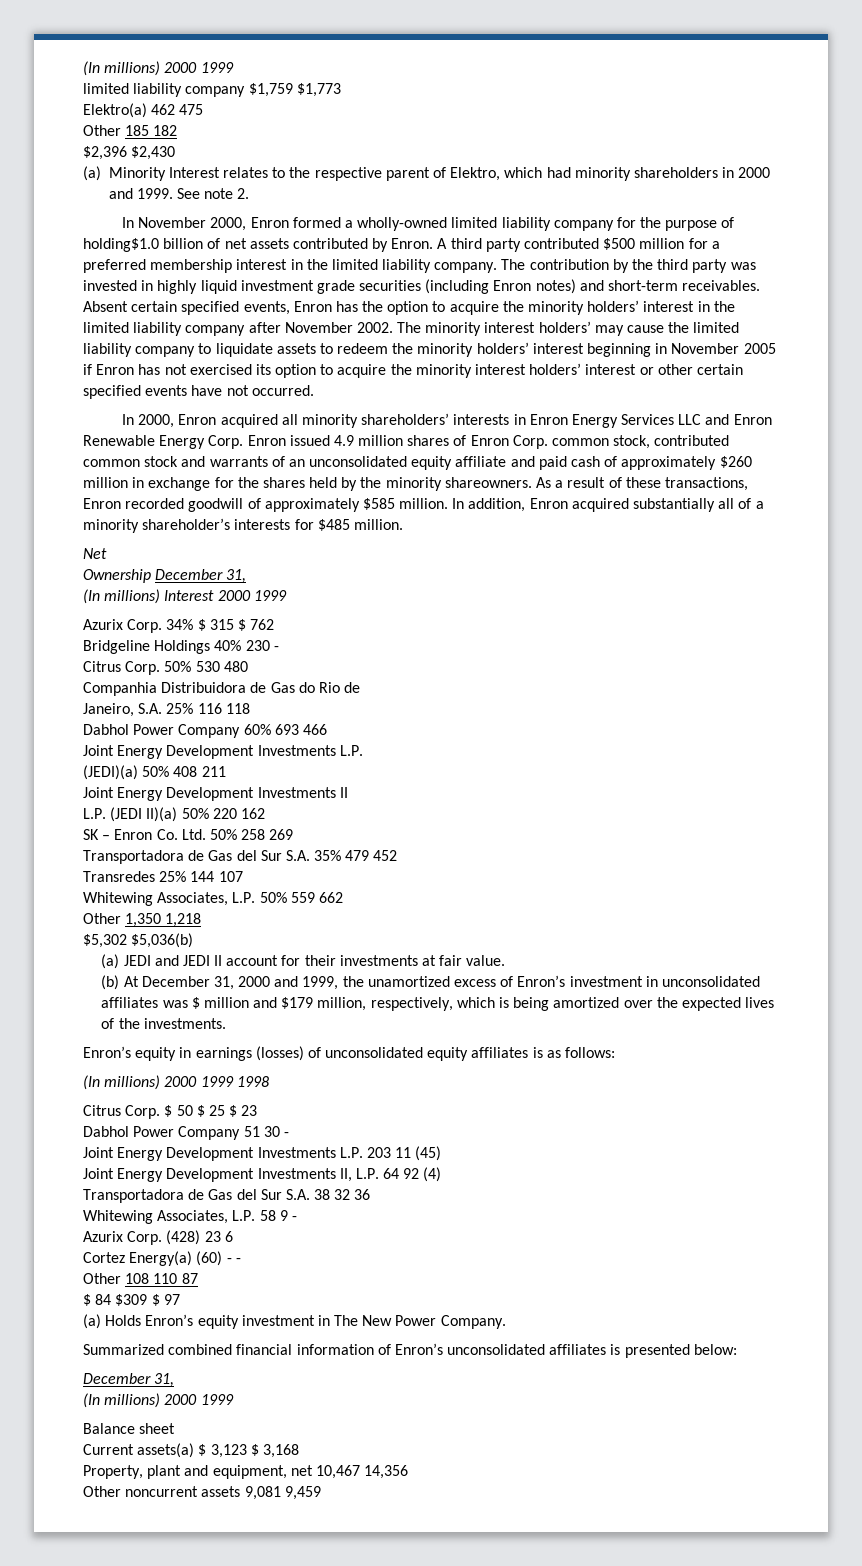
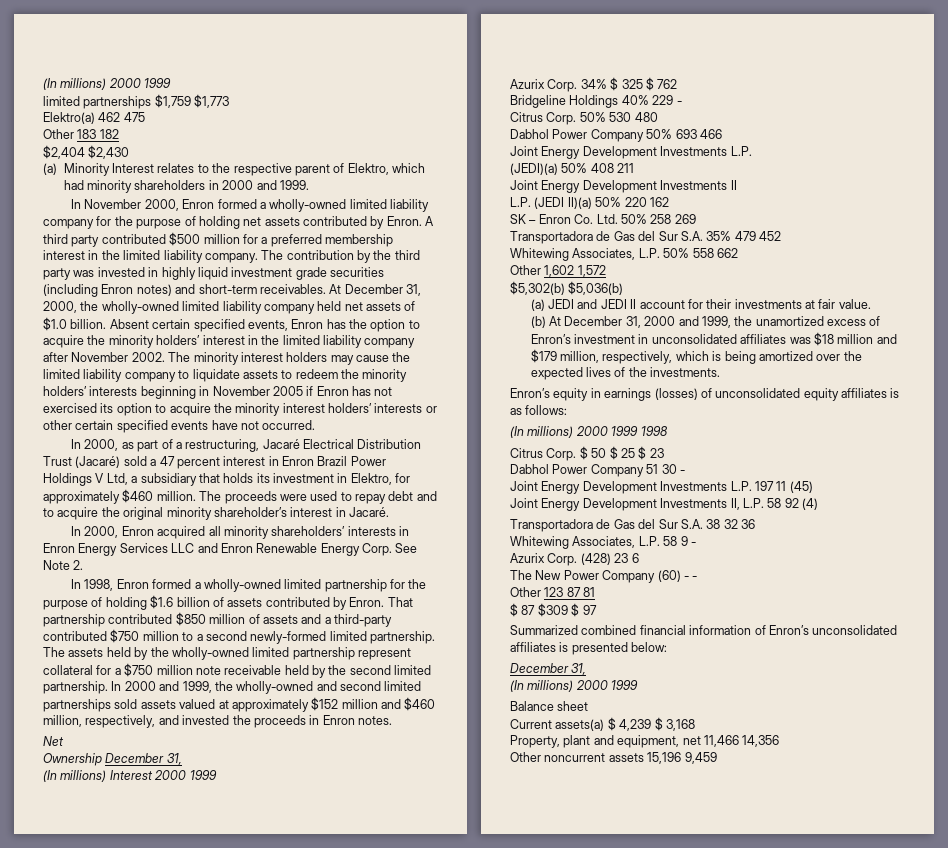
[133,83,246,97] liability company -> [83,96,152,109] partnerships
[125,125,150,136] 185 -> [77,129,97,139] 183
[83,146,127,160] $2,396 -> [43,145,85,159] $2,404
[177,188,250,199] See note 2. -> (309, 185) none
[83,238,221,252] holding$1.0 billion of -> [198,216,240,229] holding
(761, 285) none -> [329,284,421,296] [43,301,416,314] [43,317,107,331] At December 31, 2000, the wholly-owned limited liability company held net assets of $1.0 billion.
[538,321,591,333] holders’ -> [286,352,328,362] holders
[532,343,584,354] interest -> [89,386,138,396] interests
[585,364,637,375] interest -> [374,403,423,413] interests
(314, 390) none -> [71,439,422,452] [43,456,386,469] [43,473,411,486] [43,489,437,504] [43,507,389,520] // In 2000, as part of a restructuring, Jacaré Electrical Distribution Trust (Jacaré) sold a 47 percent interest in Enron Brazil Power Holdings V Ltd, a subsidiary that holds its investment in Elektro, for approximately $460 million. The proceeds were used to repay debt and to acquire the original minority shareholder’s interest in Jacaré.
[247,435,730,449] [83,456,752,470] [83,477,748,491] [83,498,764,512] [83,518,403,533] Enron issued 4.9 million shares of Enron Corp. common stock, contributed common stock and warrants of an unconsolidated equity affiliate and paid cash of approximately $260 million in exchange for the shares held by the minority shareowners. As a result of these transactions, Enron recorded goodwill of approximately $585 million. In addition, Enron acquired substantially all of a minority shareholder’s interests for $485 million. -> [395,543,418,553] [43,560,84,570] [71,579,427,592] [43,595,413,610] [43,612,392,627] [43,629,435,644] [43,647,411,660] [43,663,432,678] [43,681,422,694] [43,697,436,712] [43,715,392,728] See Note 2. // In 1998, Enron formed a wholly-owned limited partnership for the purpose of holding $1.6 billion of assets contributed by Enron. That partnership contributed $850 million of assets and a third-party contributed $750 million to a second newly-formed limited partnership. The assets held by the wholly-owned limited partnership represent collateral for a $750 million note receivable held by the second limited partnership. In 2000 and 1999, the wholly-owned and second limited partnerships sold assets valued at approximately $152 million and $460 million, respectively, and invested the proceeds in Enron notes.
[209,619,234,630] 315 -> [621,79,643,89] 325
[245,640,270,651] 230 -> [652,95,674,105] 229
[83,682,361,696] [83,703,250,717] [83,724,271,738] // Companhia Distribuidora de Gas do Rio de // Janeiro, S.A. 25% 116 118 // Dabhol Power Company 60% -> [510,129,673,142] // Dabhol Power Company 50%
[83,871,243,882] // Transredes 25% 144 107 -> (781, 236) none
[290,892,315,903] 559 -> [692,248,714,258] 558
[125,913,202,927] [83,934,127,948] 1,350 1,218 // $5,302 -> [544,265,606,277] [510,281,565,295] 1,602 1,572 // $5,302(b)
[191,997,200,1009] $ -> [813,332,834,346] $18
[366,1147,391,1158] 203 -> [754,481,774,491] 197
[383,1168,400,1179] 64 -> [767,498,782,508] 58
[83,1251,193,1266] Cortez Energy(a) -> [510,570,656,583] The New Power Company
[125,1273,198,1284] [83,1294,112,1306] 108 110 87 // $ 84 -> [544,587,596,597] [510,603,536,617] 123 87 81 // $ 87
[83,1314,506,1329] // (a) Holds Enron’s equity investment in The New Power Company. -> (597, 610) none
[210,1444,247,1458] 3,123 -> [619,719,652,731] 4,239
[315,1465,360,1479] 10,467 -> [703,735,739,747] 11,466
[244,1486,281,1500] 9,081 -> [647,752,682,764] 15,196

